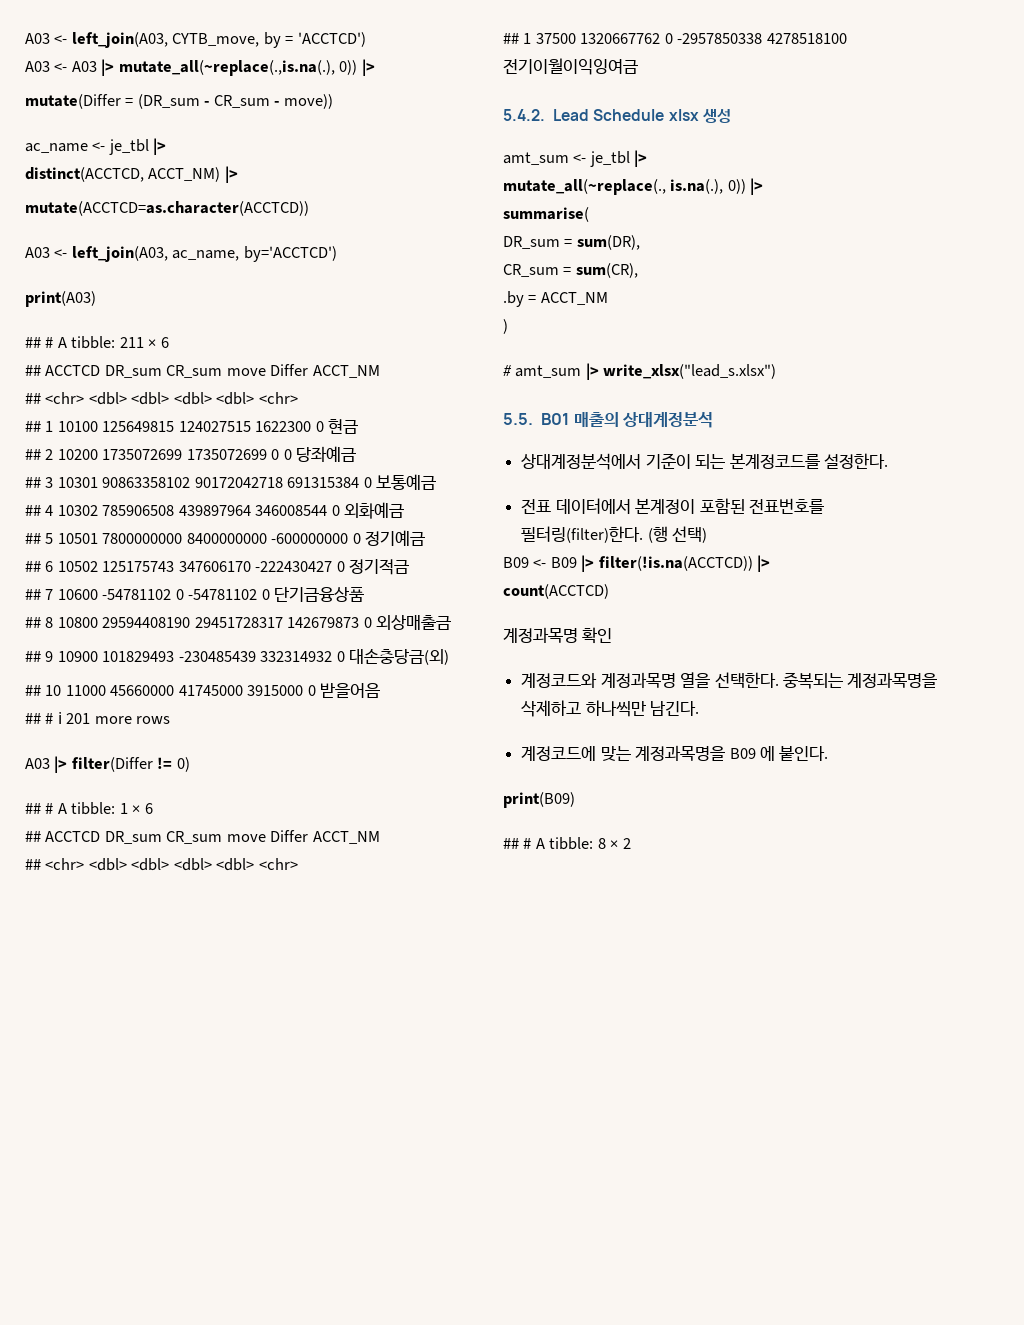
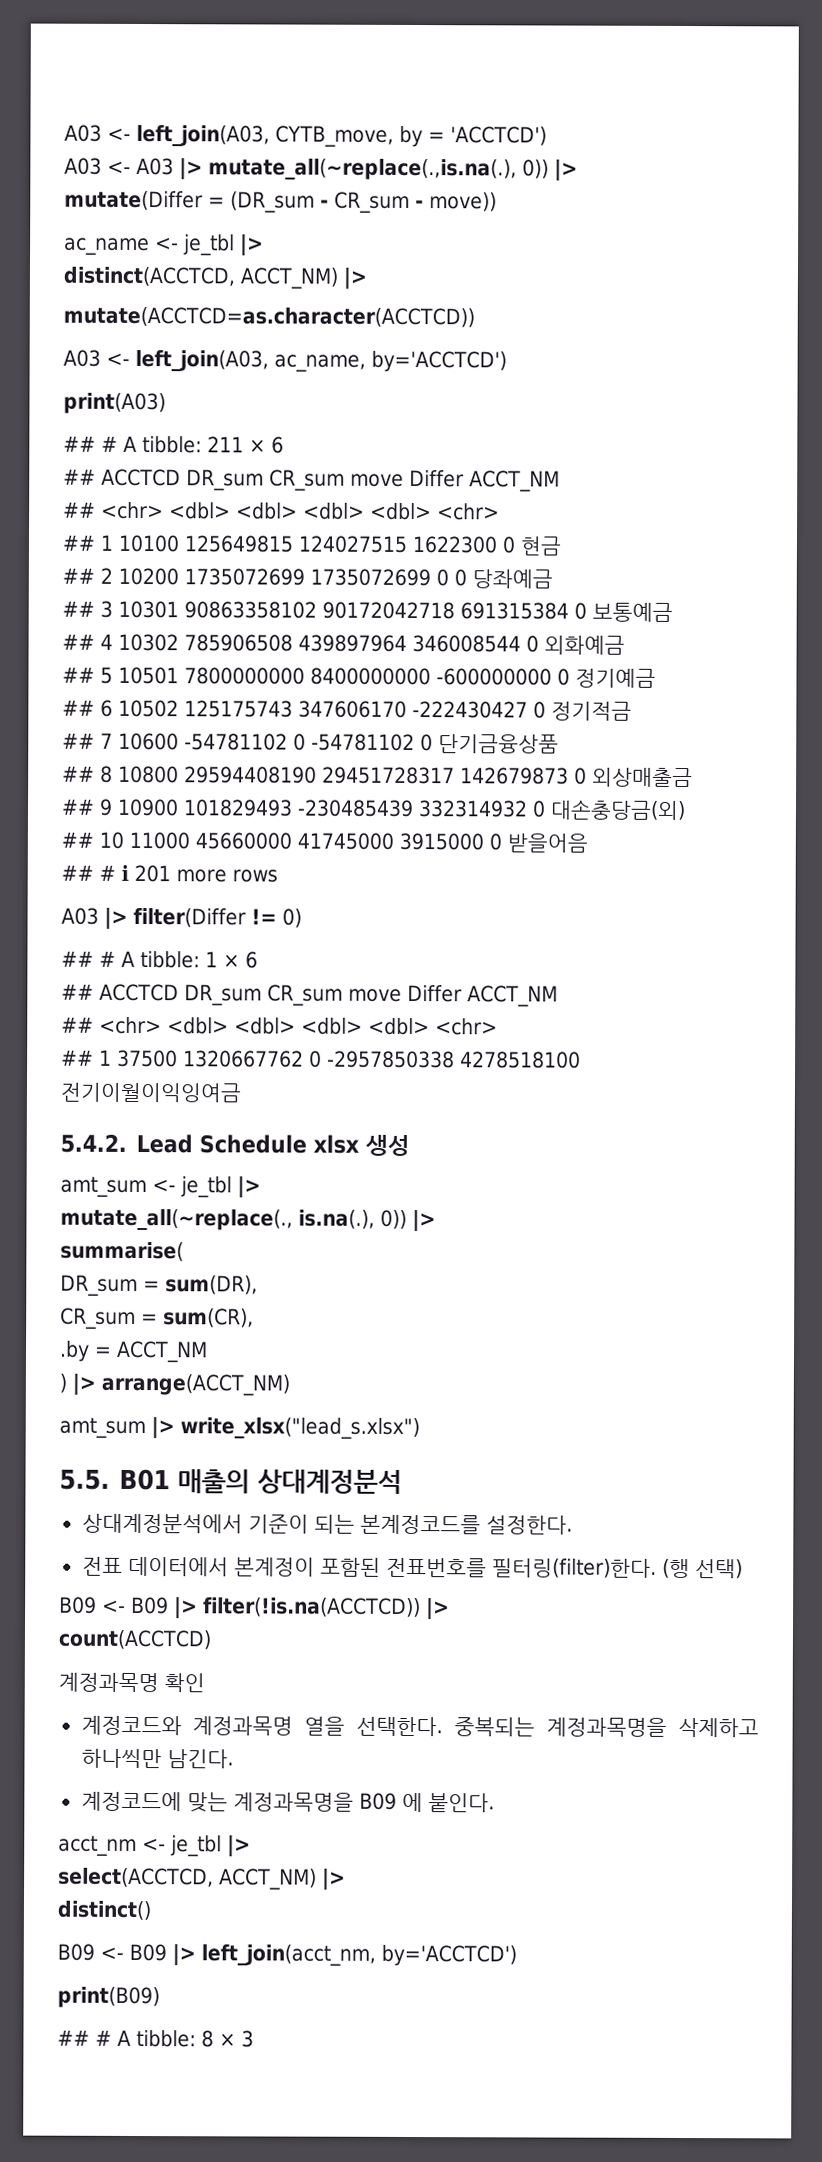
[503,365,512,376] // # -> [72,1372,290,1396] |> arrange(ACCT_NM) //
(829, 753) none -> [58,1834,251,1857] [58,1867,346,1890] [57,1900,151,1921] [57,1943,517,1967] // acct_nm <- je_tbl |> // select(ACCTCD, ACCT_NM) |> // distinct() // B09 <- B09 |> left_join(acct_nm, by='ACCTCD')
[622,838,631,849] 2 -> [241,2030,254,2048] 3

